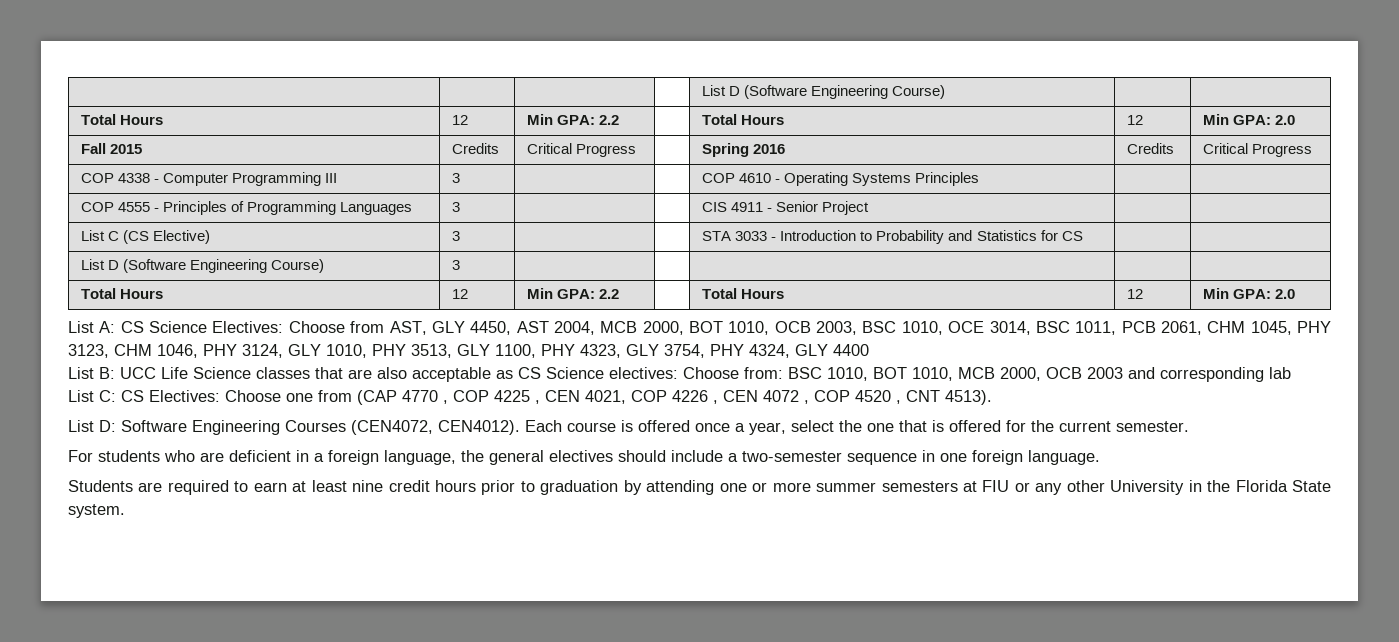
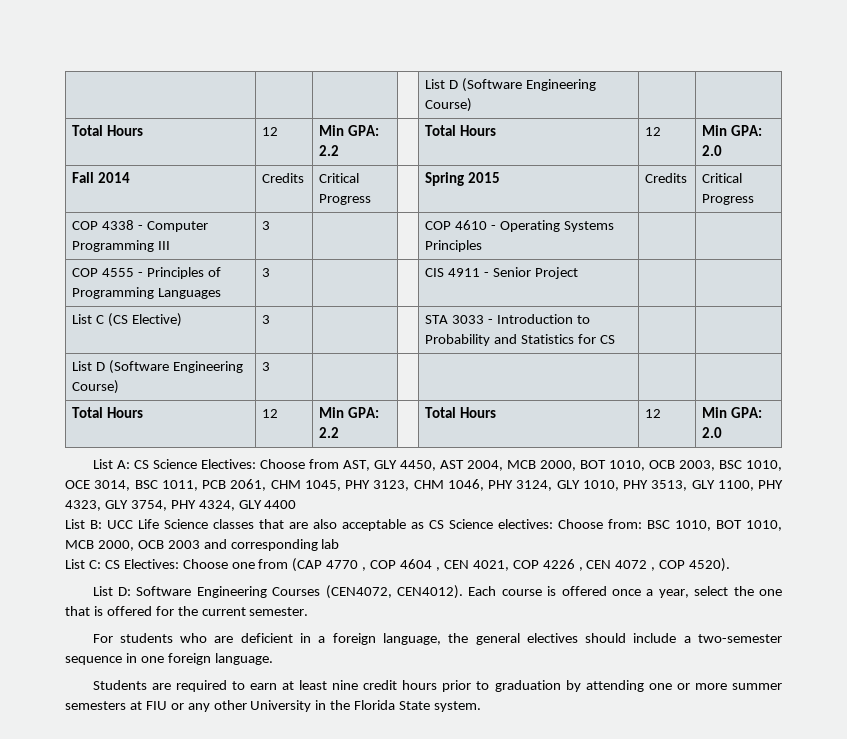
[110,144,143,154] 2015 -> [97,172,130,183] 2014
[753,144,786,154] 2016 -> [467,172,500,183] 2015
[494,390,530,402] 4225 -> [400,559,433,569] 4604
[855,390,992,405] 4520 , CNT 4513). -> [689,558,731,572] 4520).

